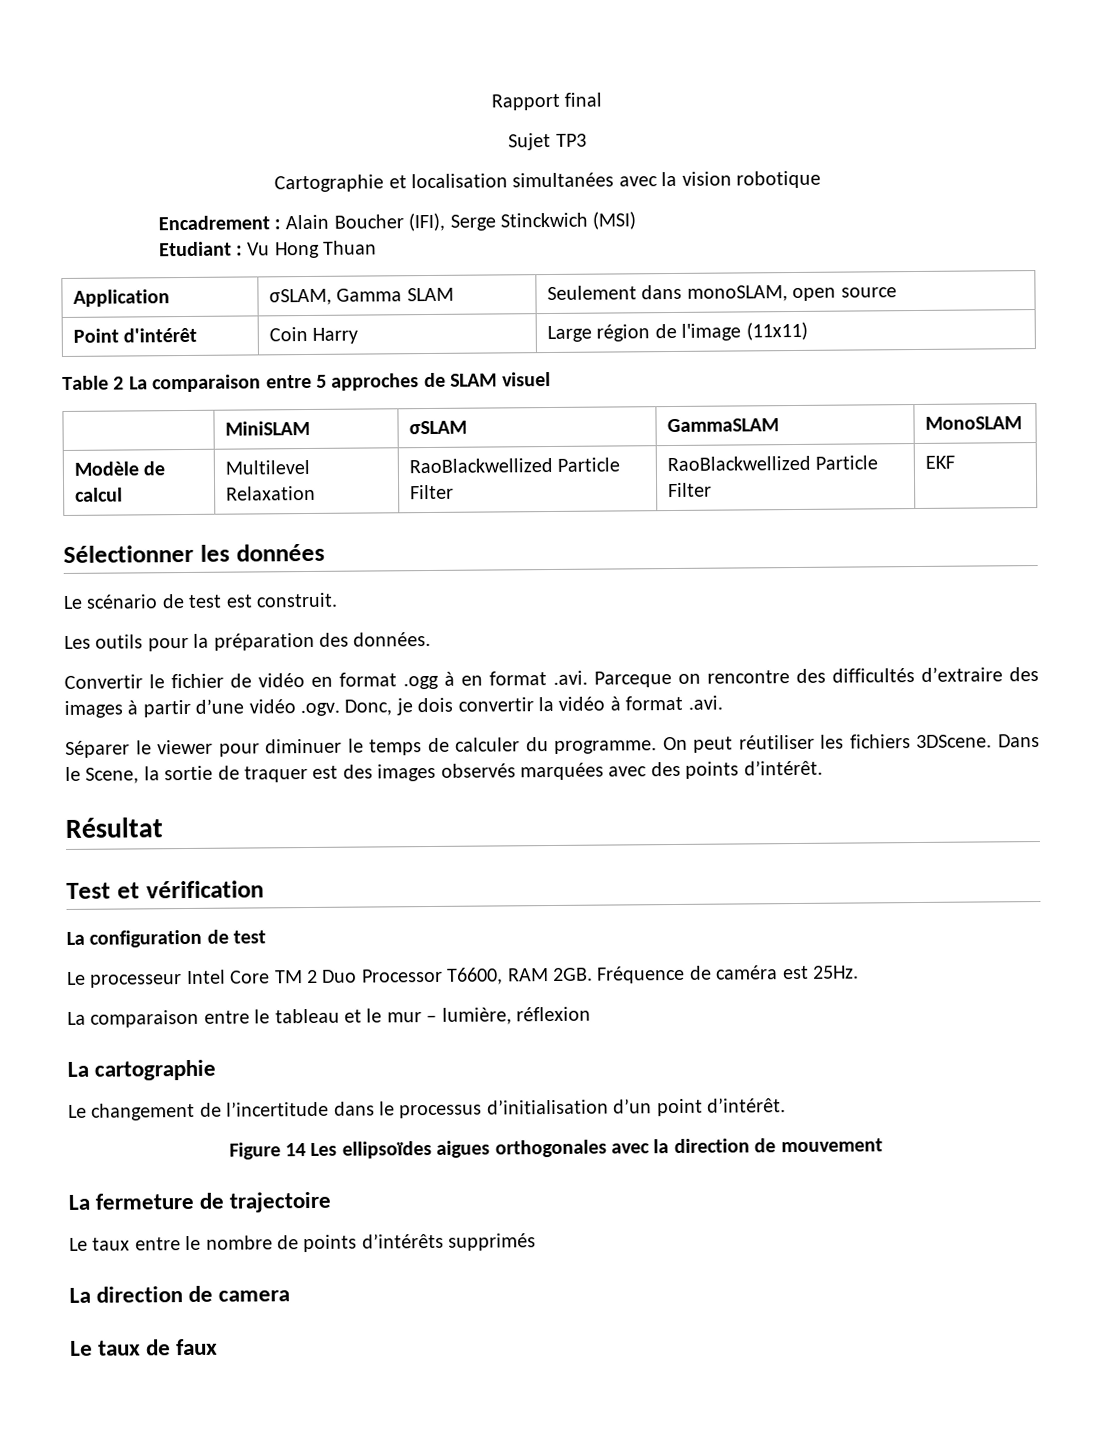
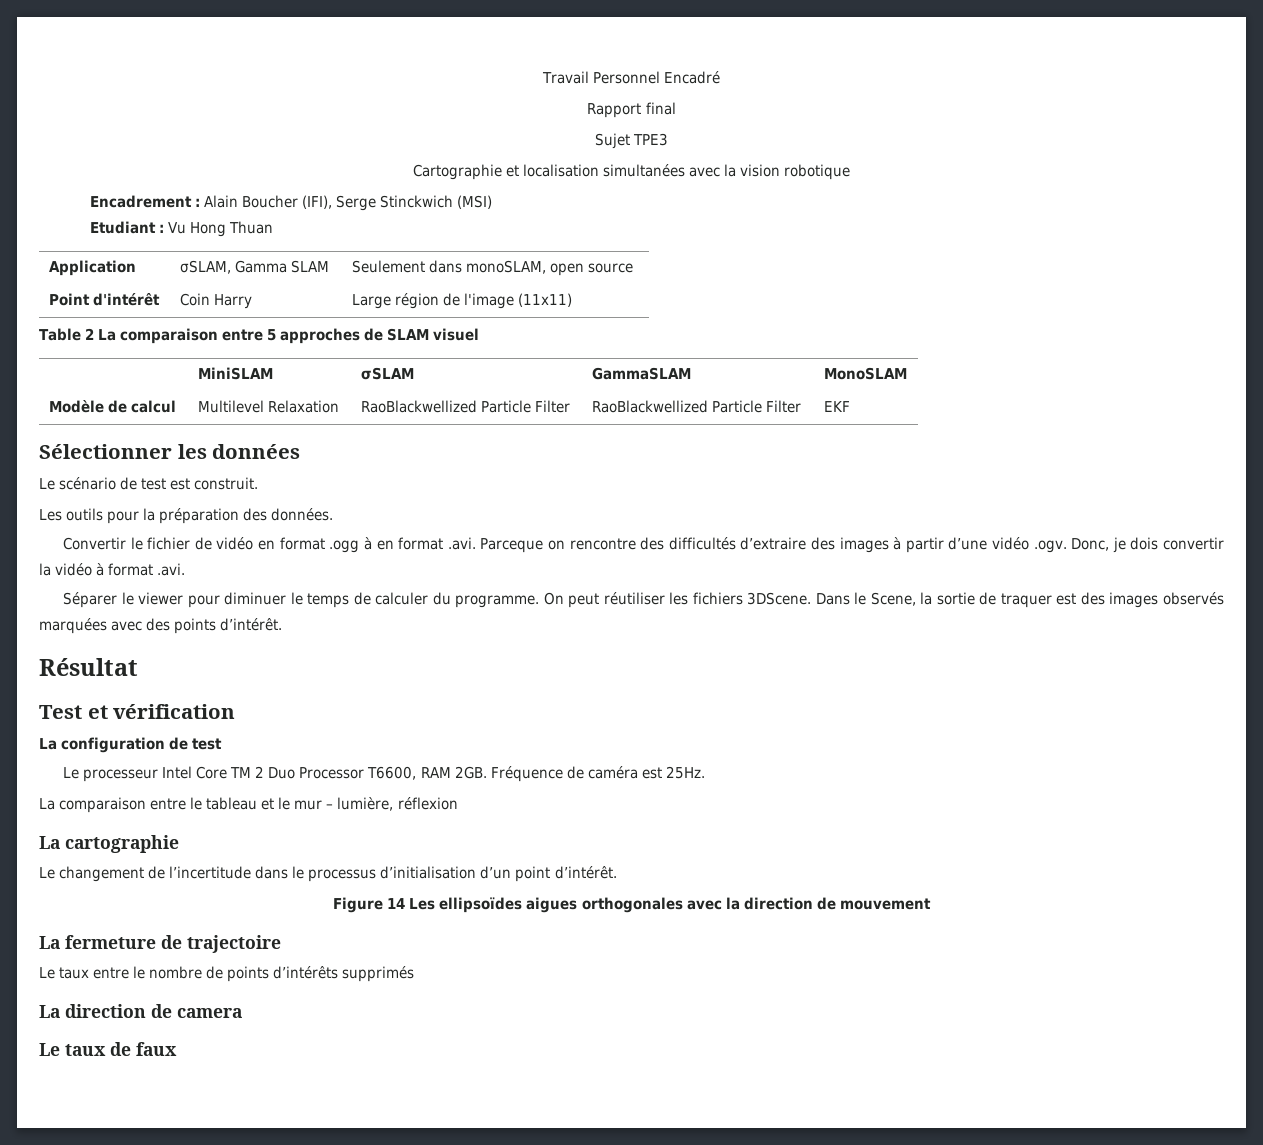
(490, 102) none -> [541,71,721,84] Travail Personnel Encadré //
[555,133,587,147] TP3 -> [633,133,669,146] TPE3

